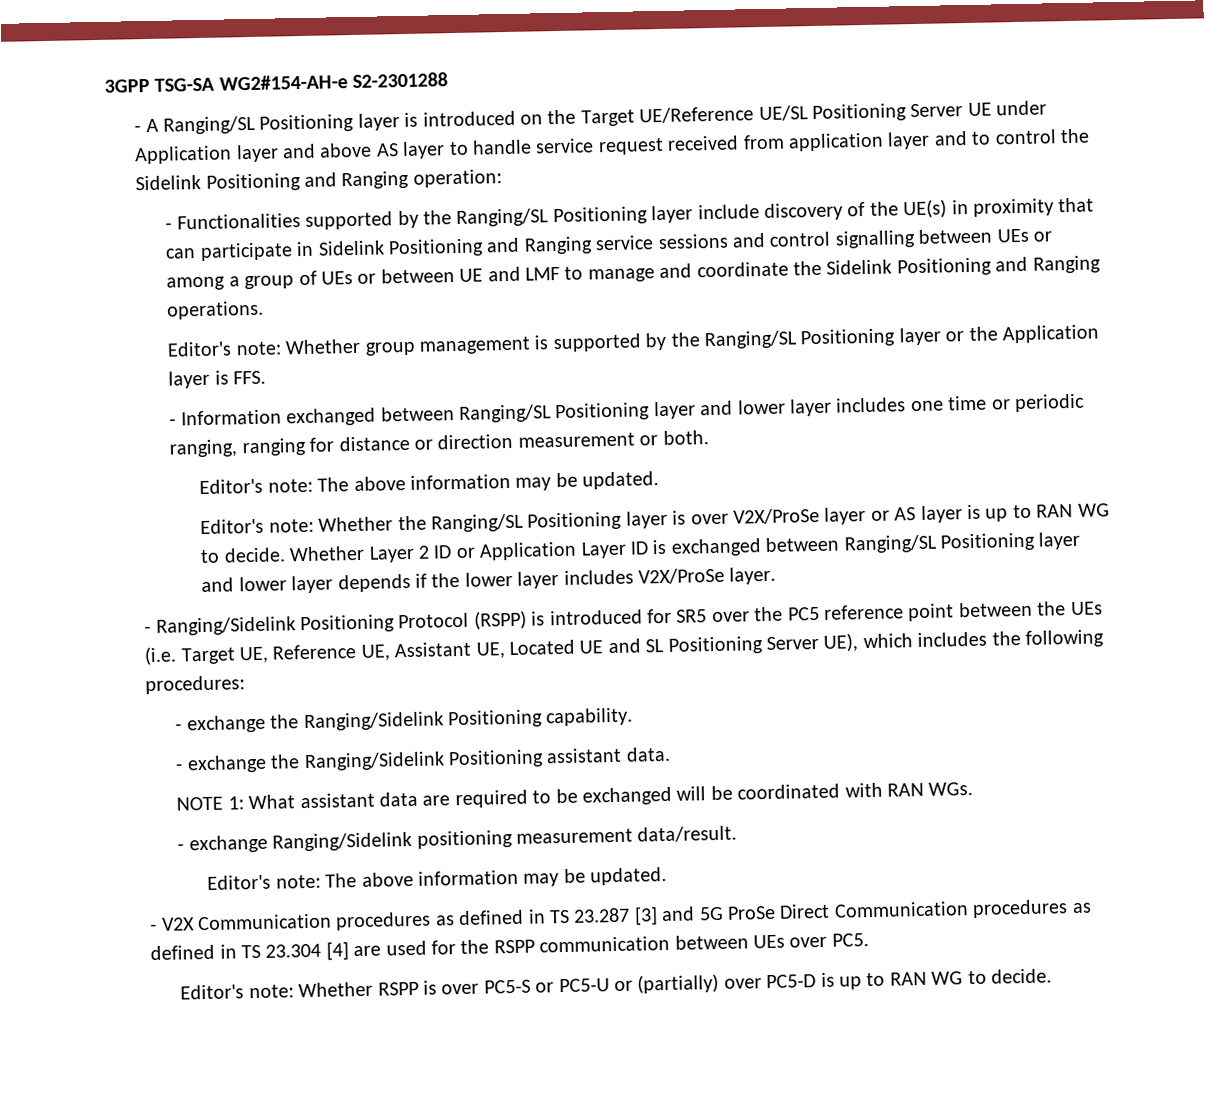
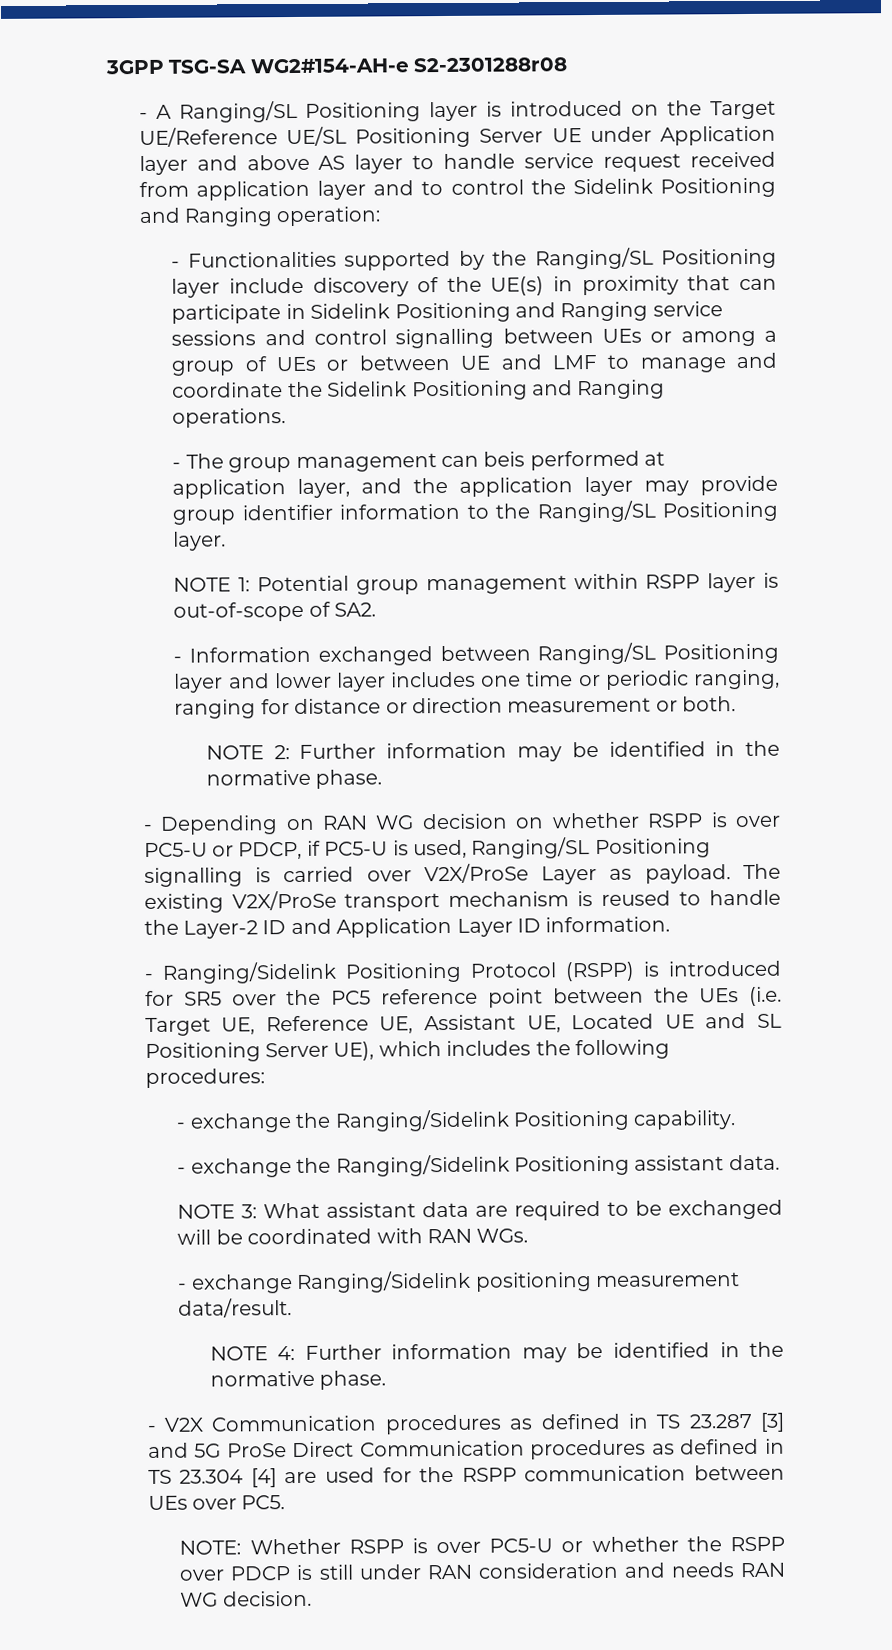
[352,72,449,88] S2-2301288 -> [413,57,569,73] S2-2301288r08
[167,324,1099,357] [168,370,267,389] Editor's note: Whether group management is supported by the Ranging/SL Positioning layer or the Application layer is FFS. -> [172,450,666,473] [172,475,779,499] [172,500,778,525] [173,531,227,551] [173,572,779,595] [173,601,377,622] - The group management can beis performed at application layer, and the application layer may provide group identifier information to the Ranging/SL Positioning layer. // NOTE 1: Potential group management within RSPP layer is out-of-scope of SA2.
[199,471,660,495] [200,503,1110,535] [200,531,1081,564] [201,566,777,594] Editor's note: The above information may be updated. // Editor's note: Whether the Ranging/SL Positioning layer is over V2X/ProSe layer or AS layer is up to RAN WG to decide. Whether Layer 2 ID or Application Layer ID is exchanged between Ranging/SL Positioning layer and lower layer depends if the lower layer includes V2X/ProSe layer. -> [205,740,780,762] [205,769,383,789] [142,812,781,835] [143,837,711,860] [143,863,781,888] [143,889,781,914] [143,916,671,939] NOTE 2: Further information may be identified in the normative phase. // - Depending on RAN WG decision on whether RSPP is over PC5-U or PDCP, if PC5-U is used, Ranging/SL Positioning signalling is carried over V2X/ProSe Layer as payload. The existing V2X/ProSe transport mechanism is reused to handle the Layer-2 ID and Application Layer ID information.
[227,796,244,810] 1: -> [241,1204,258,1219] 3:
[207,866,668,890] Editor's note: The above information may be updated. -> [209,1341,784,1363] [209,1370,387,1390] NOTE 4: Further information may be identified in the normative phase.
[180,984,294,1000] Editor's note: -> [179,1540,242,1555] NOTE:
[483,968,1052,994] PC5-S or PC5-U or (partially) over PC5-D is up to RAN WG to decide. -> [489,1536,786,1553] [179,1562,786,1581] [180,1590,312,1607] PC5-U or whether the RSPP over PDCP is still under RAN consideration and needs RAN WG decision.

